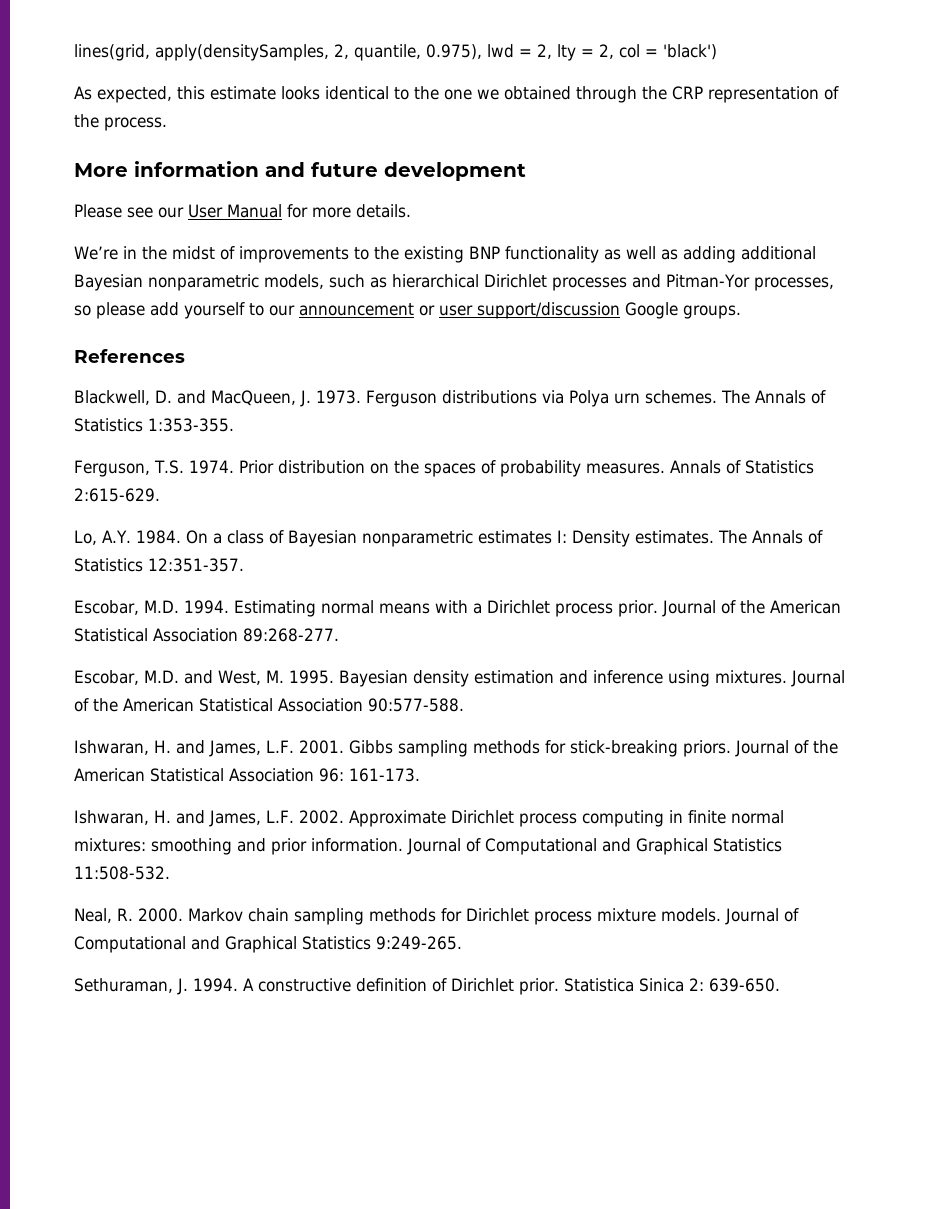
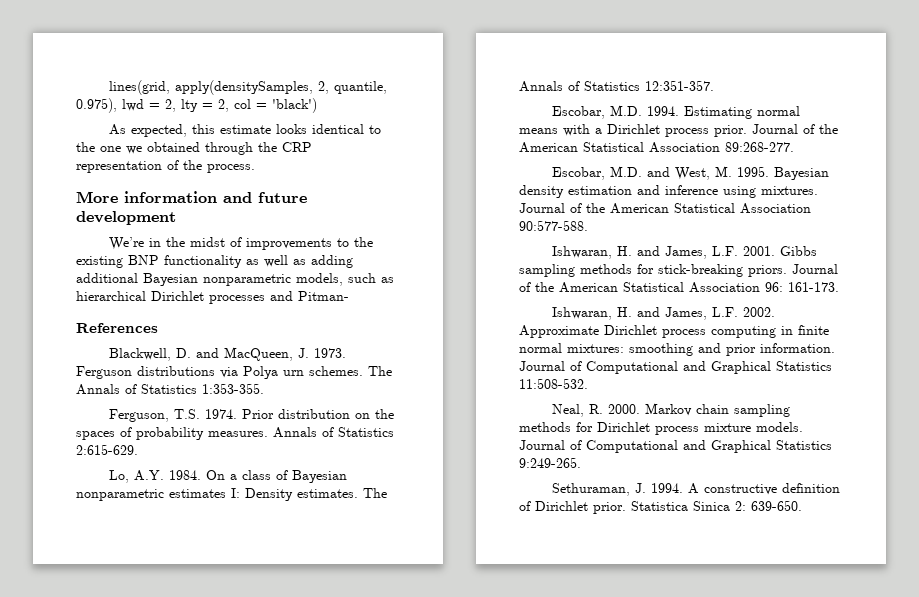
[74,204,411,218] // Please see our User Manual for more details. -> (176, 218) none
[666,274,834,291] [74,302,741,319] Pitman-Yor processes, so please add yourself to our announcement or user support/discussion Google groups. -> [298,291,349,301] Pitman-

